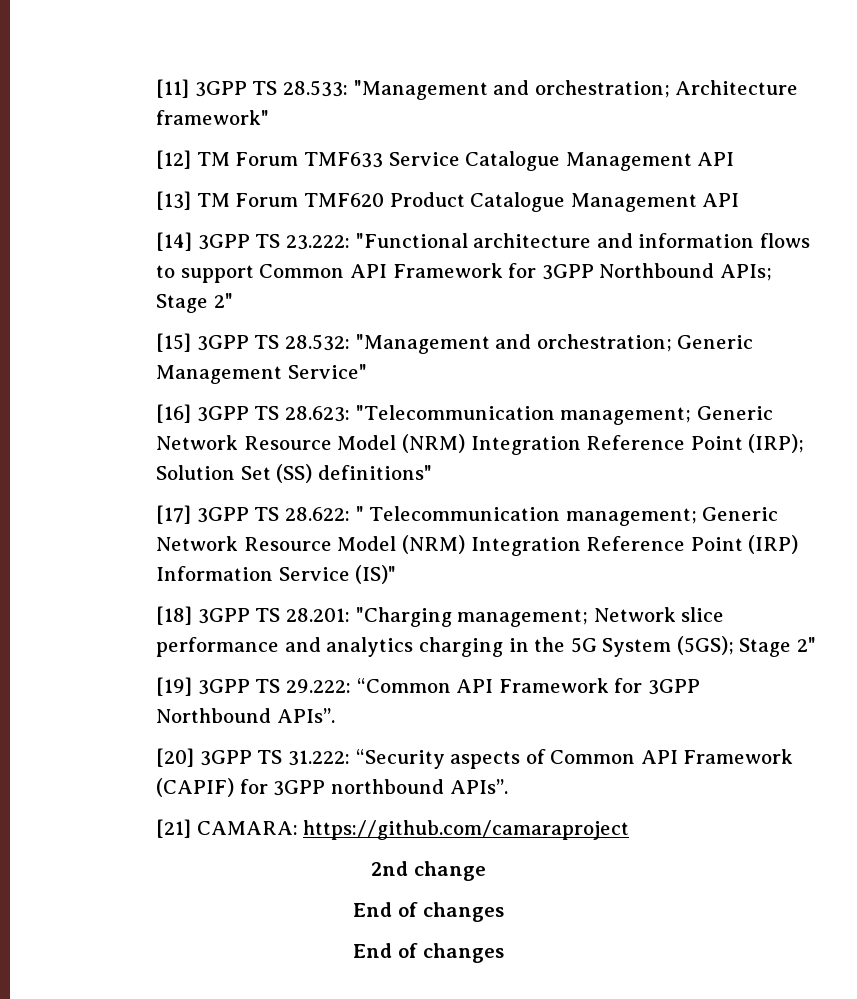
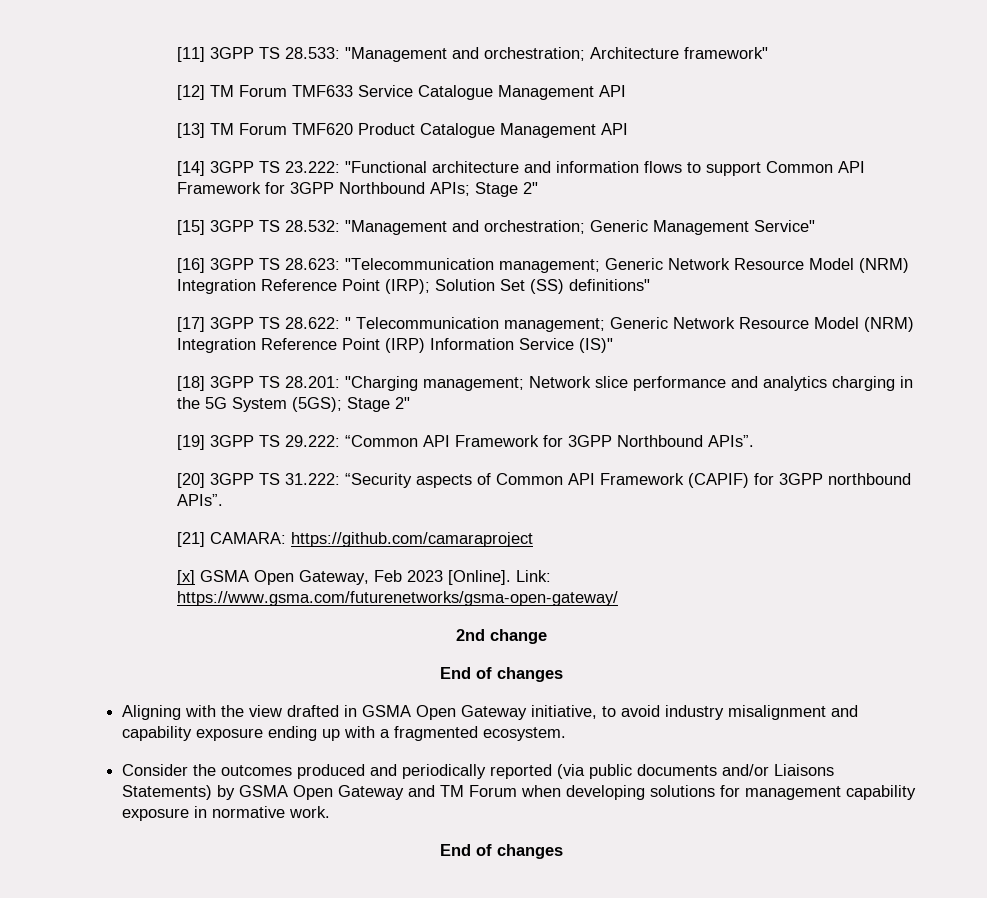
(630, 830) none -> [176,570,551,585] [176,591,618,606] // [x] GSMA Open Gateway, Feb 2023 [Online]. Link: https://www.gsma.com/futurenetworks/gsma-open-gateway/
(504, 912) none -> [122,705,859,720] [122,726,567,741] [122,764,835,779] [122,785,917,800] [122,806,331,821] // Aligning with the view drafted in GSMA Open Gateway initiative, to avoid industry misalignment and capability exposure ending up with a fragmented ecosystem. // Consider the outcomes produced and periodically reported (via public documents and/or Liaisons Statements) by GSMA Open Gateway and TM Forum when developing solutions for management capability exposure in normative work.

